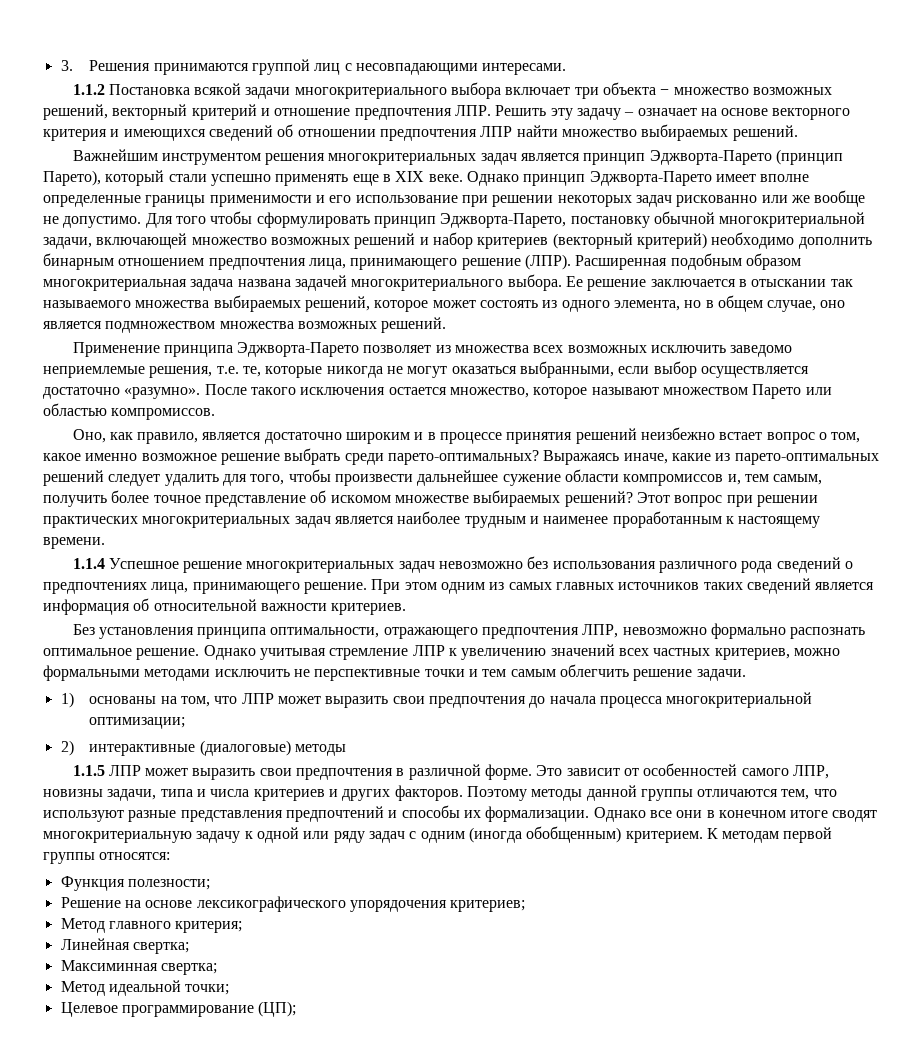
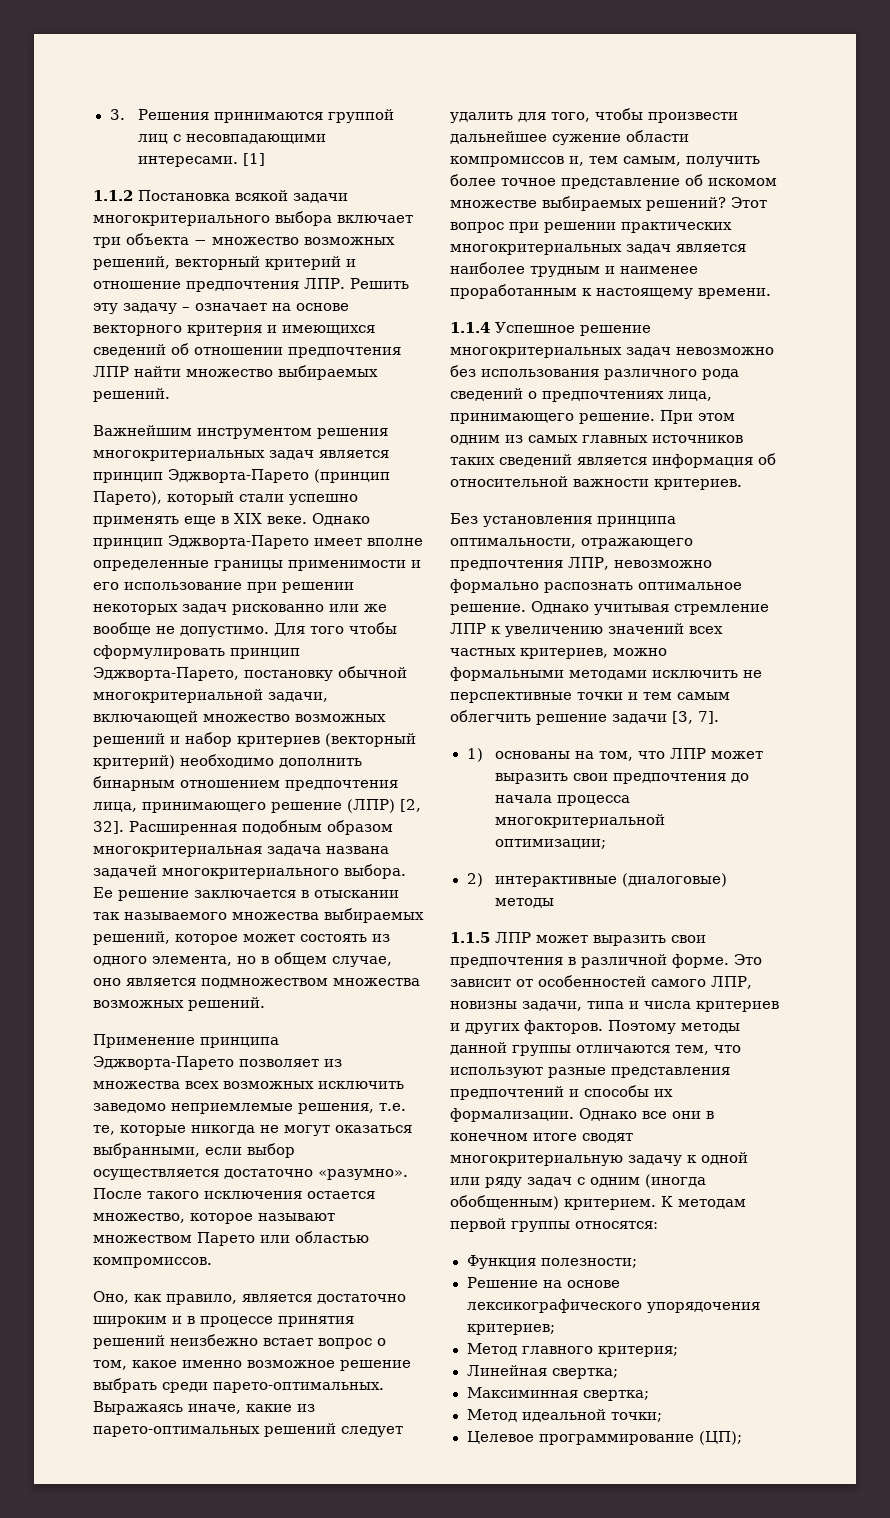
(567, 69) none -> [243,153,266,166] [1]
[524,254,571,270] (ЛПР). -> [347,799,421,813] [93,821,124,834] (ЛПР) [2, 32].
[387,450,539,465] парето-оптимальных? -> [213,1382,384,1393] парето-оптимальных.
[696,669,746,681] задачи. -> [612,711,719,724] задачи [3, 7].

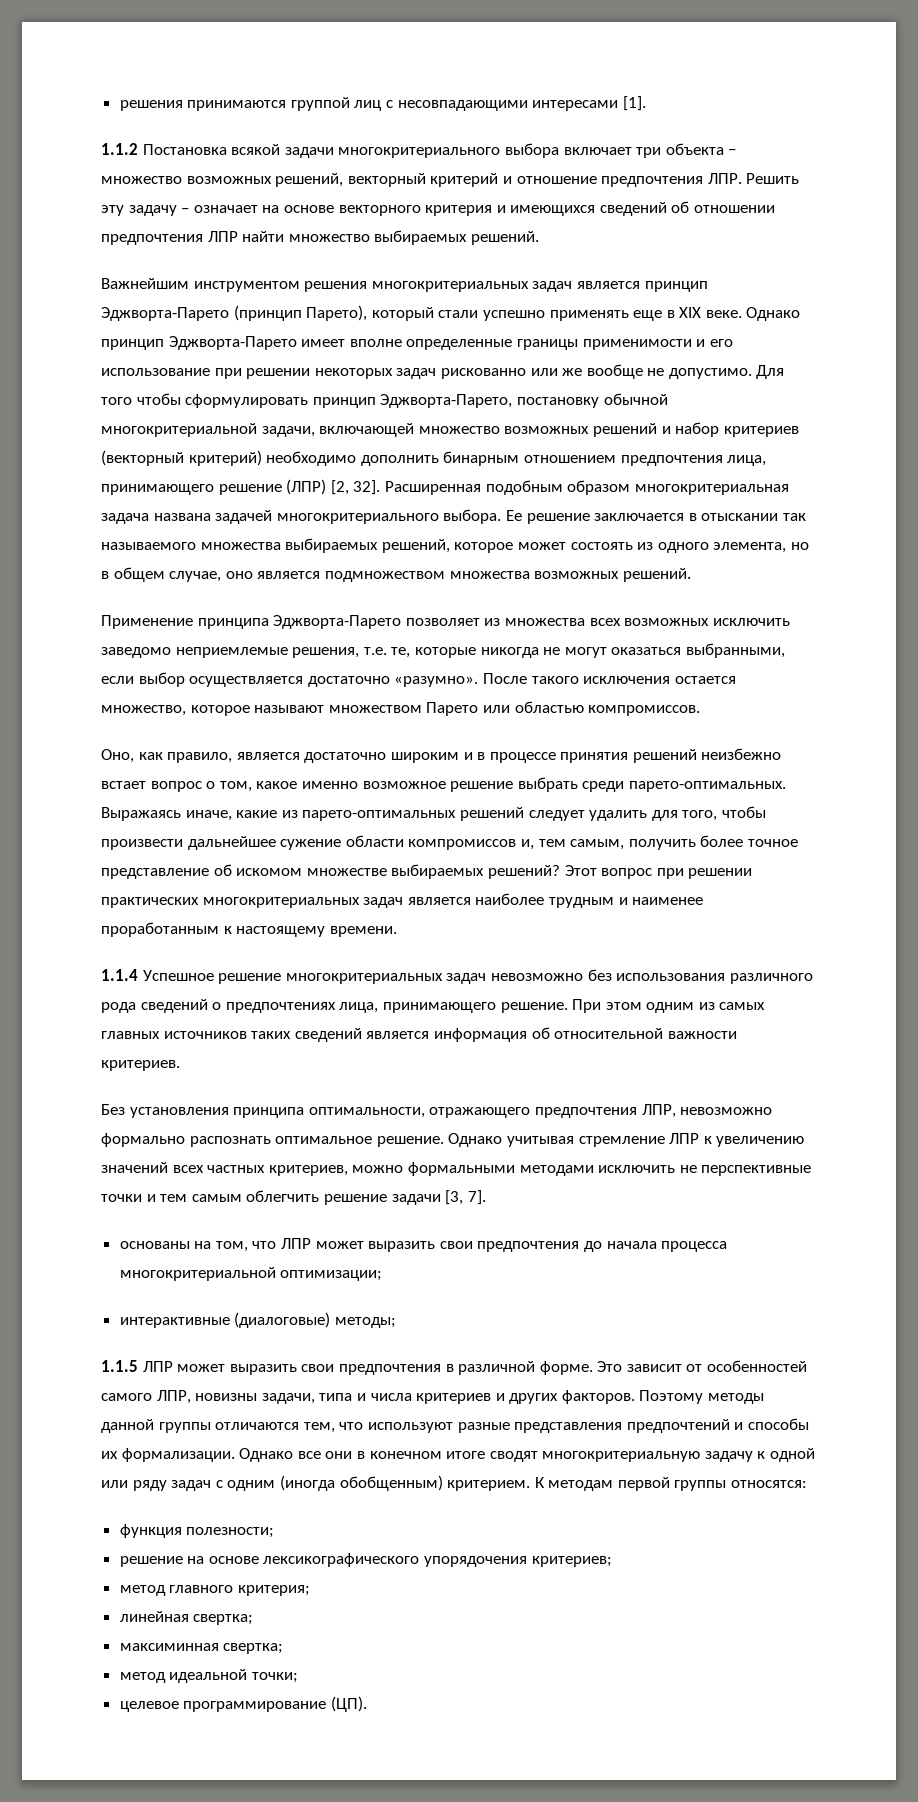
[109,109,210,120] 3. Решения -> [119,100,183,111] решения
[138,153,266,167] интересами. [1] -> [532,96,646,111] интересами [1].
[466,748,483,762] 1) -> (486, 1197) none
[466,873,483,887] 2) -> (383, 1275) none
[495,898,555,908] методы -> [334,1317,396,1328] методы;
[466,1255,536,1269] Функция -> [119,1524,182,1538] функция
[466,1277,538,1288] Решение -> [119,1556,183,1567] решение
[466,1343,517,1356] Метод -> [119,1585,166,1596] метод
[466,1365,618,1379] [466,1387,649,1401] [466,1409,517,1422] Линейная свертка; // Максиминная свертка; // Метод -> [119,1611,254,1625] [119,1643,284,1654] [119,1672,166,1683] линейная свертка; // максиминная свертка; // метод
[466,1431,742,1445] Целевое программирование (ЦП); -> [119,1696,367,1712] целевое программирование (ЦП).

